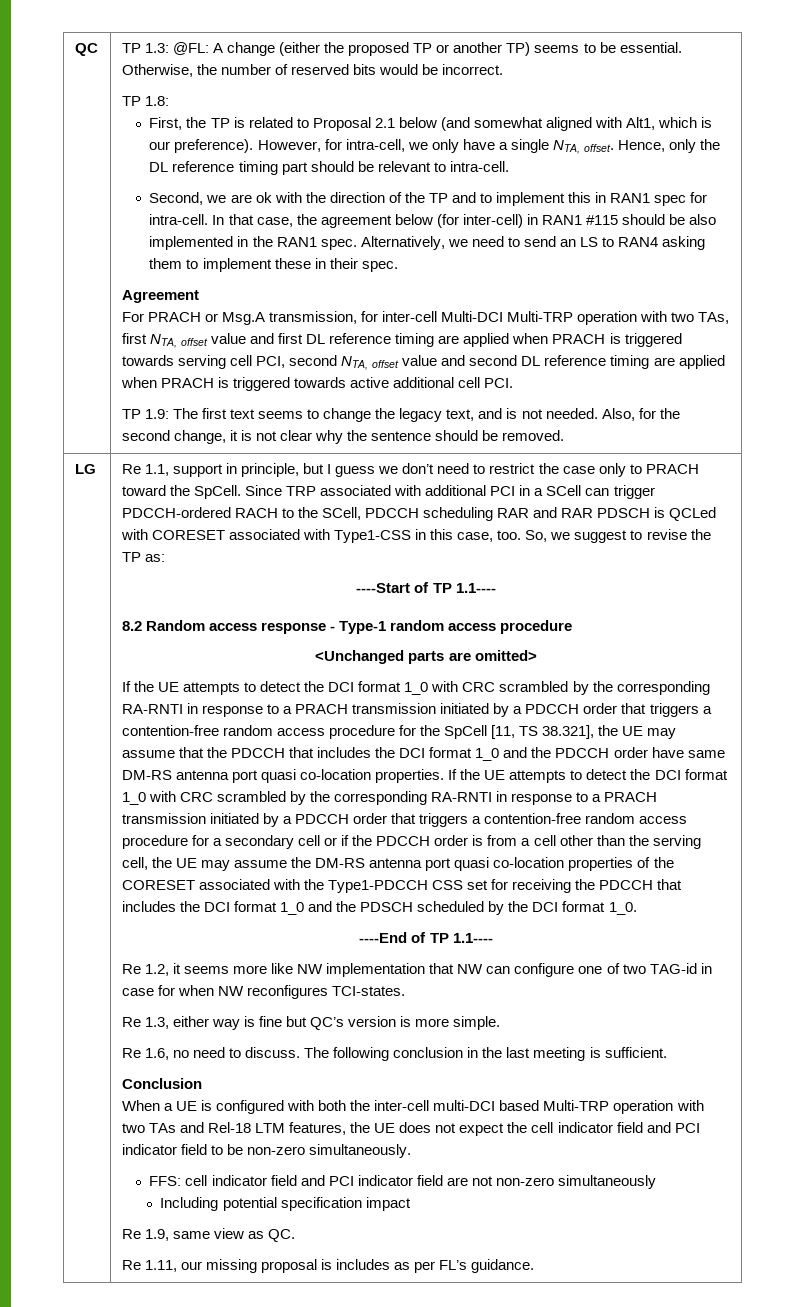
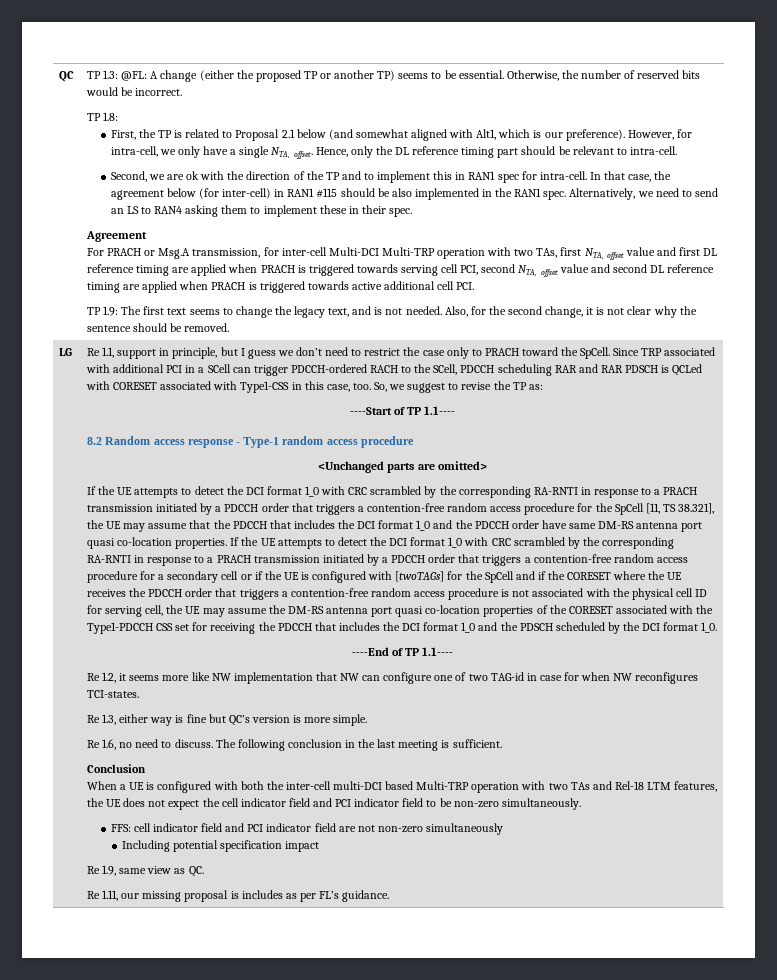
[376,835,649,846] PDCCH order is from a cell other than the -> [283,571,683,583] [87,588,707,600] [87,605,103,614] UE is configured with [twoTAGs] for the SpCell and if the CORESET where the UE receives the PDCCH order that triggers a contention-free random access procedure is not associated with the physical cell ID for

